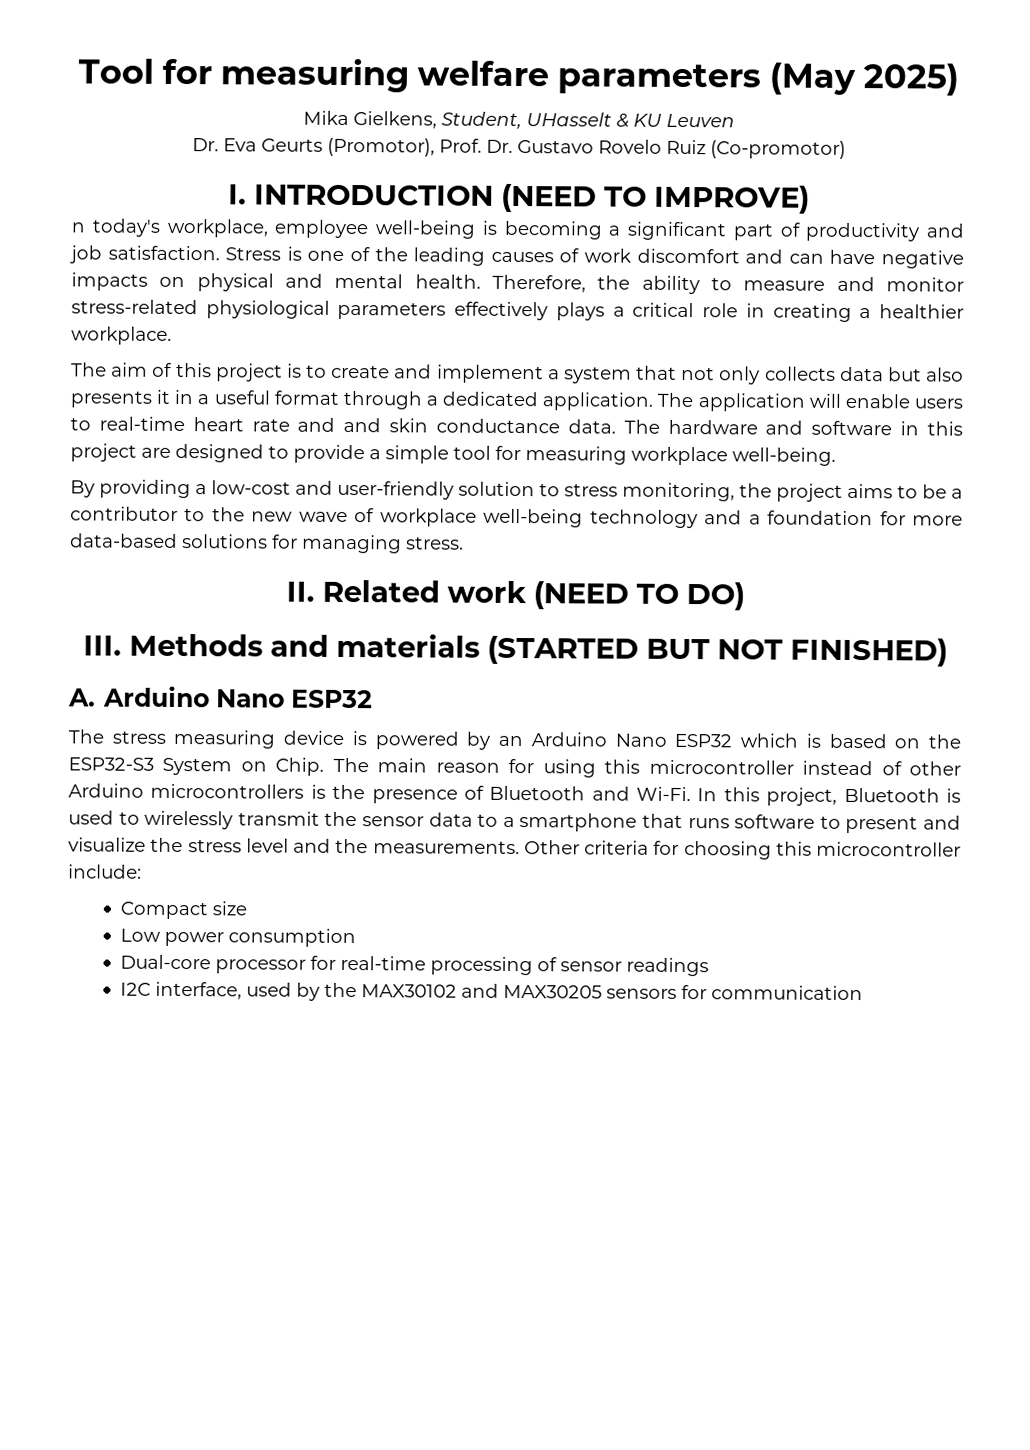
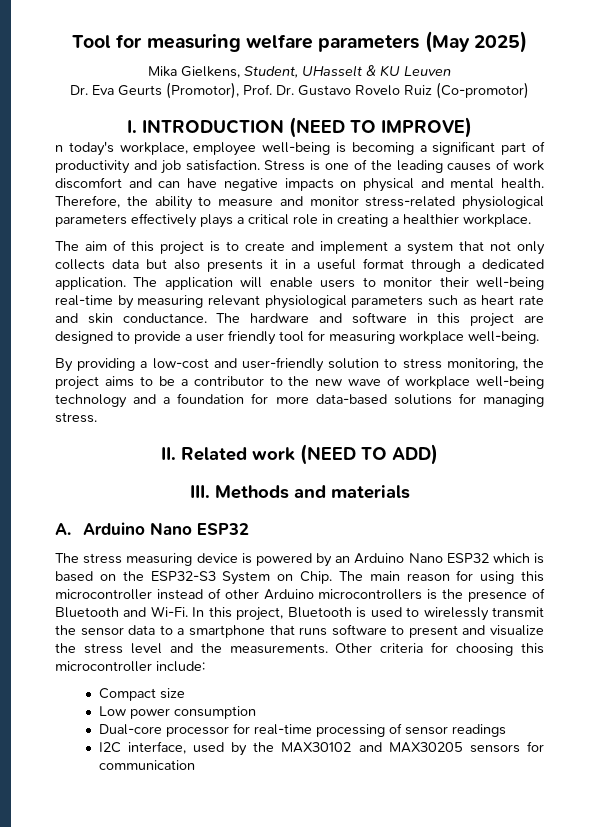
[98,416,616,434] real-time heart rate and and skin conductance data. -> [383,277,545,290] [55,295,544,309] [55,313,207,324] monitor their well-being real-time by measuring relevant physiological parameters such as heart rate and skin conductance.
[385,445,449,464] simple -> [196,330,276,345] user friendly
[686,582,745,611] DO) -> [392,444,438,465] ADD)
[487,635,948,667] (STARTED BUT NOT FINISHED) -> (410, 492) none

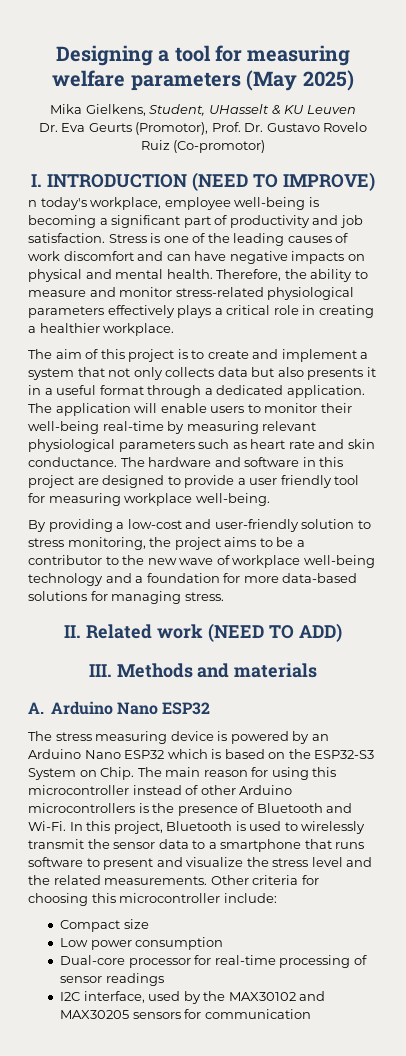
[72,35,112,48] Tool -> [55,45,211,66] Designing a tool
(222, 648) none -> [53,875,101,885] related

